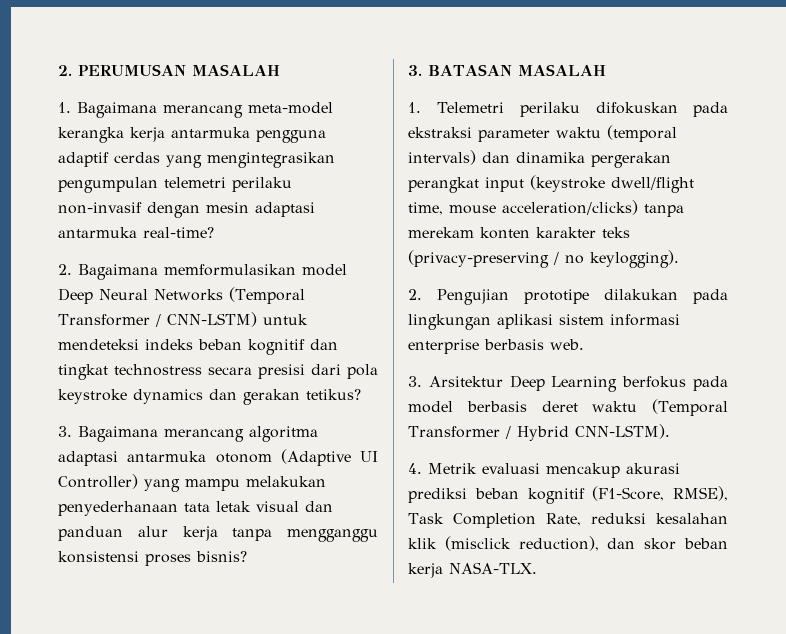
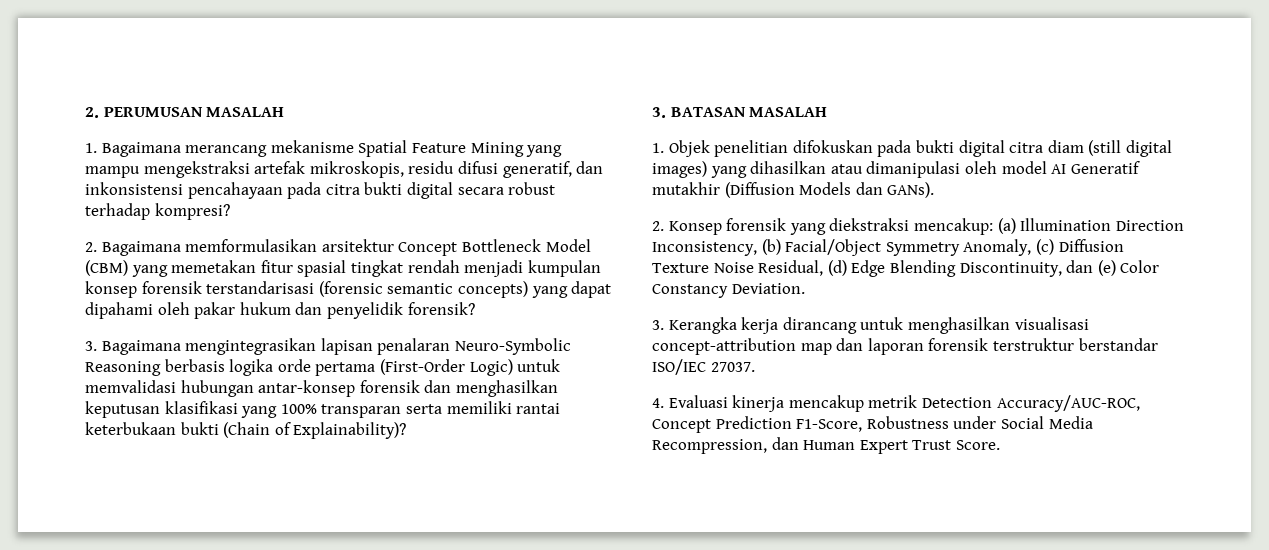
[248,102,333,114] [58,127,326,143] [58,152,335,168] [58,177,292,193] [58,202,315,218] [58,227,214,238] [58,264,347,280] [58,287,305,304] [58,312,308,327] [58,339,338,355] [58,364,378,380] [58,389,361,405] [58,426,318,442] [58,449,378,466] [58,474,326,492] [58,501,333,516] [58,526,378,542] [58,551,247,566] [408,64,606,76] [408,102,728,117] [408,125,677,142] [408,150,671,168] [408,175,694,193] [408,200,684,217] [408,227,630,239] [408,250,679,268] [408,289,728,305] [408,314,680,330] [408,339,584,354] [408,375,728,392] [408,399,729,416] [408,424,670,441] [408,463,680,478] [408,486,728,504] [408,513,728,528] [408,536,728,551] [408,562,537,578] meta-model kerangka kerja antarmuka pengguna adaptif cerdas yang mengintegrasikan pengumpulan telemetri perilaku non-invasif dengan mesin adaptasi antarmuka real-time? // 2. Bagaimana memformulasikan model Deep Neural Networks (Temporal Transformer / CNN-LSTM) untuk mendeteksi indeks beban kognitif dan tingkat technostress secara presisi dari pola keystroke dynamics dan gerakan tetikus? // 3. Bagaimana merancang algoritma adaptasi antarmuka otonom (Adaptive UI Controller) yang mampu melakukan penyederhanaan tata letak visual dan panduan alur kerja tanpa mengganggu konsistensi proses bisnis? // 3. BATASAN MASALAH // 1. Telemetri perilaku difokuskan pada ekstraksi parameter waktu (temporal intervals) dan dinamika pergerakan perangkat input (keystroke dwell/flight time, mouse acceleration/clicks) tanpa merekam konten karakter teks (privacy-preserving / no keylogging). // 2. Pengujian prototipe dilakukan pada lingkungan aplikasi sistem informasi enterprise berbasis web. // 3. Arsitektur Deep Learning berfokus pada model berbasis deret waktu (Temporal Transformer / Hybrid CNN-LSTM). // 4. Metrik evaluasi mencakup akurasi prediksi beban kognitif (F1-Score, RMSE), Task Completion Rate, reduksi kesalahan klik (misclick reduction), dan skor beban kerja NASA-TLX. -> [270,140,563,157] [85,161,604,178] [85,182,556,199] [85,203,230,220] [85,239,591,256] [85,260,601,277] [85,281,612,298] [85,302,475,319] [85,338,571,355] [85,359,561,376] [85,380,558,397] [85,401,561,418] [85,422,407,439] [652,107,828,118] [652,140,1172,157] [652,161,1140,178] [652,182,935,198] [652,218,1184,235] [652,239,1124,256] [652,260,1160,277] [652,283,805,298] [652,317,1089,334] [652,338,1158,355] [652,359,755,375] [652,395,1140,412] [652,416,1093,433] [652,437,1000,454] mekanisme Spatial Feature Mining yang mampu mengekstraksi artefak mikroskopis, residu difusi generatif, dan inkonsistensi pencahayaan pada citra bukti digital secara robust terhadap kompresi? // 2. Bagaimana memformulasikan arsitektur Concept Bottleneck Model (CBM) yang memetakan fitur spasial tingkat rendah menjadi kumpulan konsep forensik terstandarisasi (forensic semantic concepts) yang dapat dipahami oleh pakar hukum dan penyelidik forensik? // 3. Bagaimana mengintegrasikan lapisan penalaran Neuro-Symbolic Reasoning berbasis logika orde pertama (First-Order Logic) untuk memvalidasi hubungan antar-konsep forensik dan menghasilkan keputusan klasifikasi yang 100% transparan serta memiliki rantai keterbukaan bukti (Chain of Explainability)? // 3. BATASAN MASALAH // 1. Objek penelitian difokuskan pada bukti digital citra diam (still digital images) yang dihasilkan atau dimanipulasi oleh model AI Generatif mutakhir (Diffusion Models dan GANs). // 2. Konsep forensik yang diekstraksi mencakup: (a) Illumination Direction Inconsistency, (b) Facial/Object Symmetry Anomaly, (c) Diffusion Texture Noise Residual, (d) Edge Blending Discontinuity, dan (e) Color Constancy Deviation. // 3. Kerangka kerja dirancang untuk menghasilkan visualisasi concept-attribution map dan laporan forensik terstruktur berstandar ISO/IEC 27037. // 4. Evaluasi kinerja mencakup metrik Detection Accuracy/AUC-ROC, Concept Prediction F1-Score, Robustness under Social Media Recompression, dan Human Expert Trust Score.

